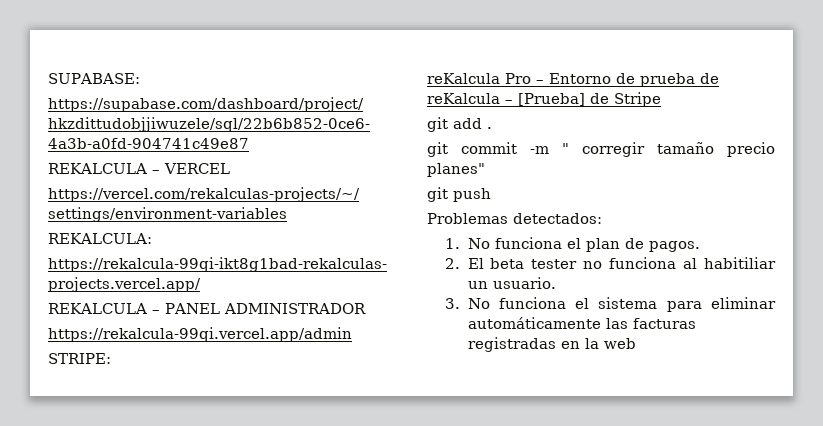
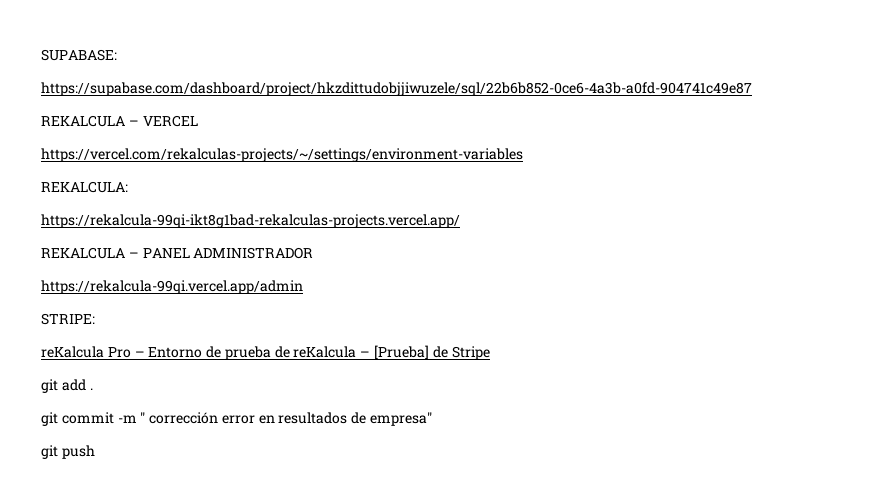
[582,142,775,157] [427,163,485,177] [427,187,491,202] [427,213,602,224] [445,237,700,252] [445,257,776,269] [467,277,556,289] [445,297,776,312] [467,317,696,329] [467,337,636,352] corregir tamaño precio planes" // git push // Problemas detectados: // 1. No funciona el plan de pagos. // 2. El beta tester no funciona al habitiliar un usuario. // 3. No funciona el sistema para eliminar automáticamente las facturas registradas en la web -> [149,412,433,426] [41,445,95,459] corrección error en resultados de empresa" // git push

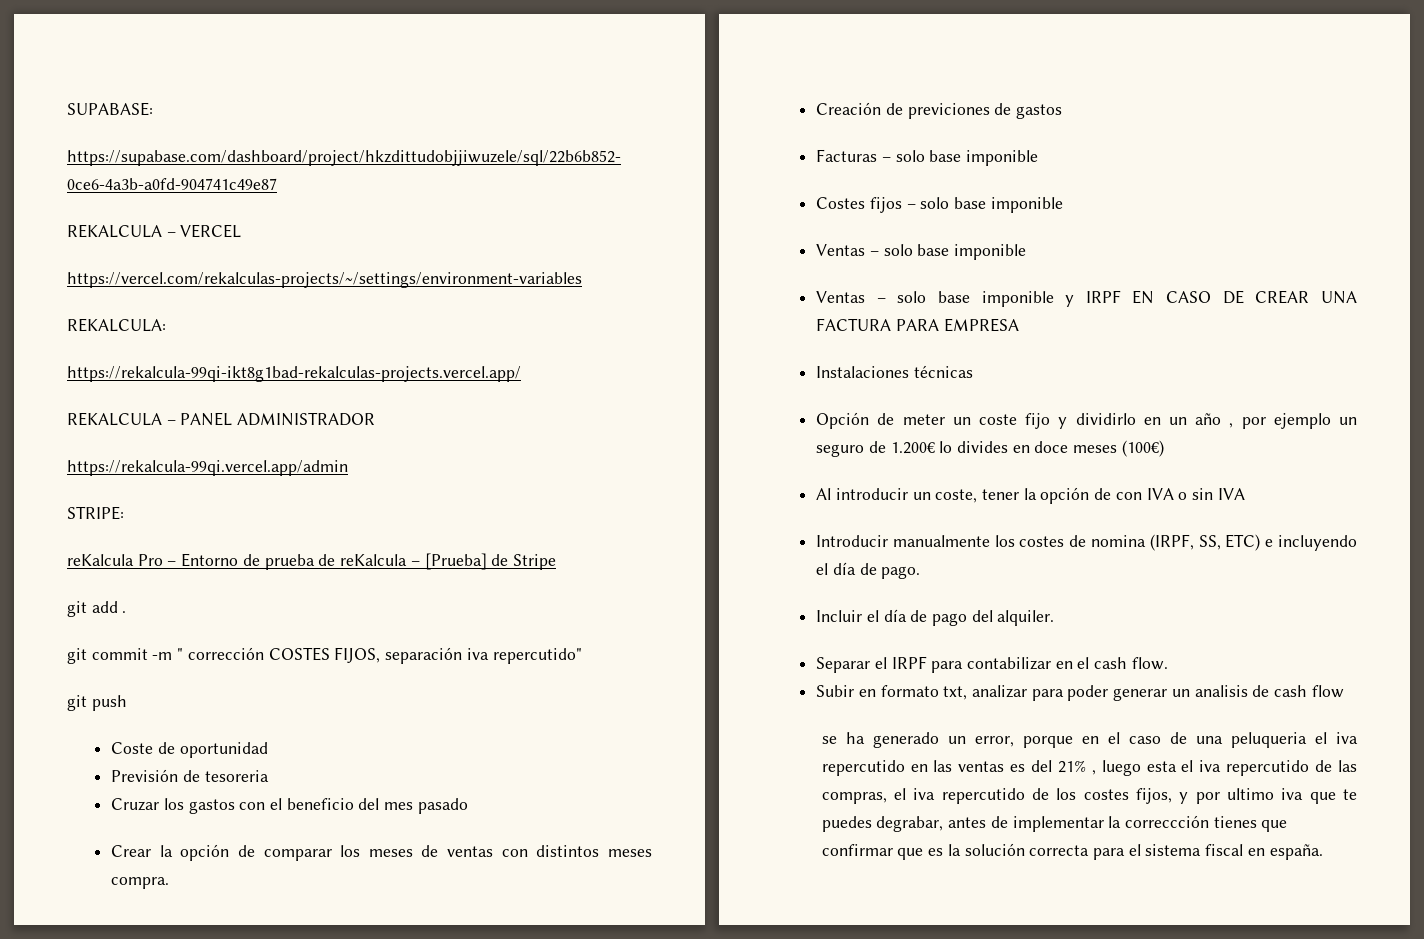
[221,412,433,426] [41,445,95,459] error en resultados de empresa" // git push -> [268,647,582,664] [67,695,127,711] [111,742,268,758] [111,769,269,782] [111,798,468,814] [111,844,652,861] [111,877,170,889] [816,102,1062,119] [816,149,1038,166] [816,197,1063,213] [816,244,1026,260] [816,290,1357,307] [816,318,1019,332] [816,365,973,378] [816,412,1357,429] [816,440,1164,457] [816,487,1245,504] [816,534,1357,551] [816,562,921,579] [816,609,1055,626] [816,656,1168,673] [816,685,1344,701] [821,732,1358,748] [821,760,1357,776] [821,788,1357,804] [821,815,1288,832] [821,843,1323,860] COSTES FIJOS, separación iva repercutido" // git push // Coste de oportunidad // Previsión de tesoreria // Cruzar los gastos con el beneficio del mes pasado // Crear la opción de comparar los meses de ventas con distintos meses compra. // Creación de previciones de gastos // Facturas – solo base imponible // Costes fijos – solo base imponible // Ventas – solo base imponible // Ventas – solo base imponible y IRPF EN CASO DE CREAR UNA FACTURA PARA EMPRESA // Instalaciones técnicas // Opción de meter un coste fijo y dividirlo en un año , por ejemplo un seguro de 1.200€ lo divides en doce meses (100€) // Al introducir un coste, tener la opción de con IVA o sin IVA // Introducir manualmente los costes de nomina (IRPF, SS, ETC) e incluyendo el día de pago. // Incluir el día de pago del alquiler. // Separar el IRPF para contabilizar en el cash flow. // Subir en formato txt, analizar para poder generar un analisis de cash flow // se ha generado un error, porque en el caso de una peluqueria el iva repercutido en las ventas es del 21% , luego esta el iva repercutido de las compras, el iva repercutido de los costes fijos, y por ultimo iva que te puedes degrabar, antes de implementar la correccción tienes que confirmar que es la solución correcta para el sistema fiscal en españa.

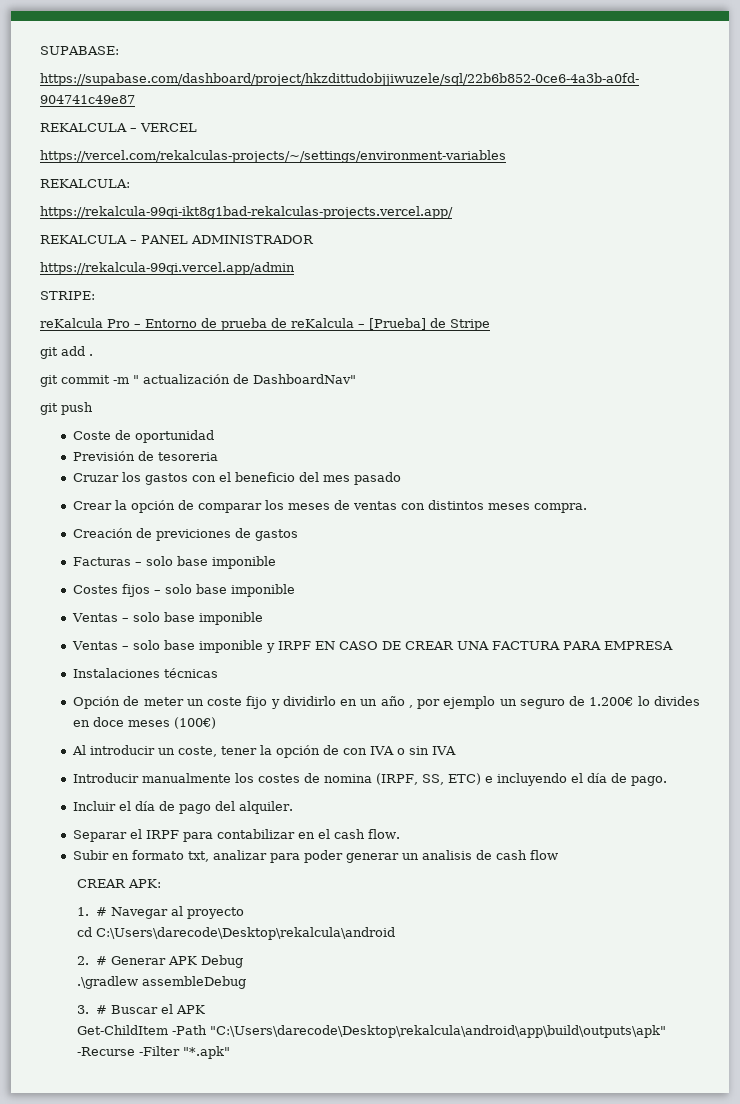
[187,647,582,664] corrección COSTES FIJOS, separación iva repercutido" -> [143,374,356,384] actualización de DashboardNav"
[821,732,1358,748] [821,760,1357,776] [821,788,1357,804] [821,815,1288,832] [821,843,1323,860] se ha generado un error, porque en el caso de una peluqueria el iva repercutido en las ventas es del 21% , luego esta el iva repercutido de las compras, el iva repercutido de los costes fijos, y por ultimo iva que te puedes degrabar, antes de implementar la correccción tienes que confirmar que es la solución correcta para el sistema fiscal en españa. -> [77,879,162,888] [77,906,245,919] [77,927,396,940] [77,955,244,968] [77,976,247,989] [77,1004,206,1014] [77,1025,667,1038] [77,1046,231,1059] CREAR APK: // 1. # Navegar al proyecto // cd C:\Users\darecode\Desktop\rekalcula\android // 2. # Generar APK Debug // .\gradlew assembleDebug // 3. # Buscar el APK // Get-ChildItem -Path "C:\Users\darecode\Desktop\rekalcula\android\app\build\outputs\apk" -Recurse -Filter "*.apk"

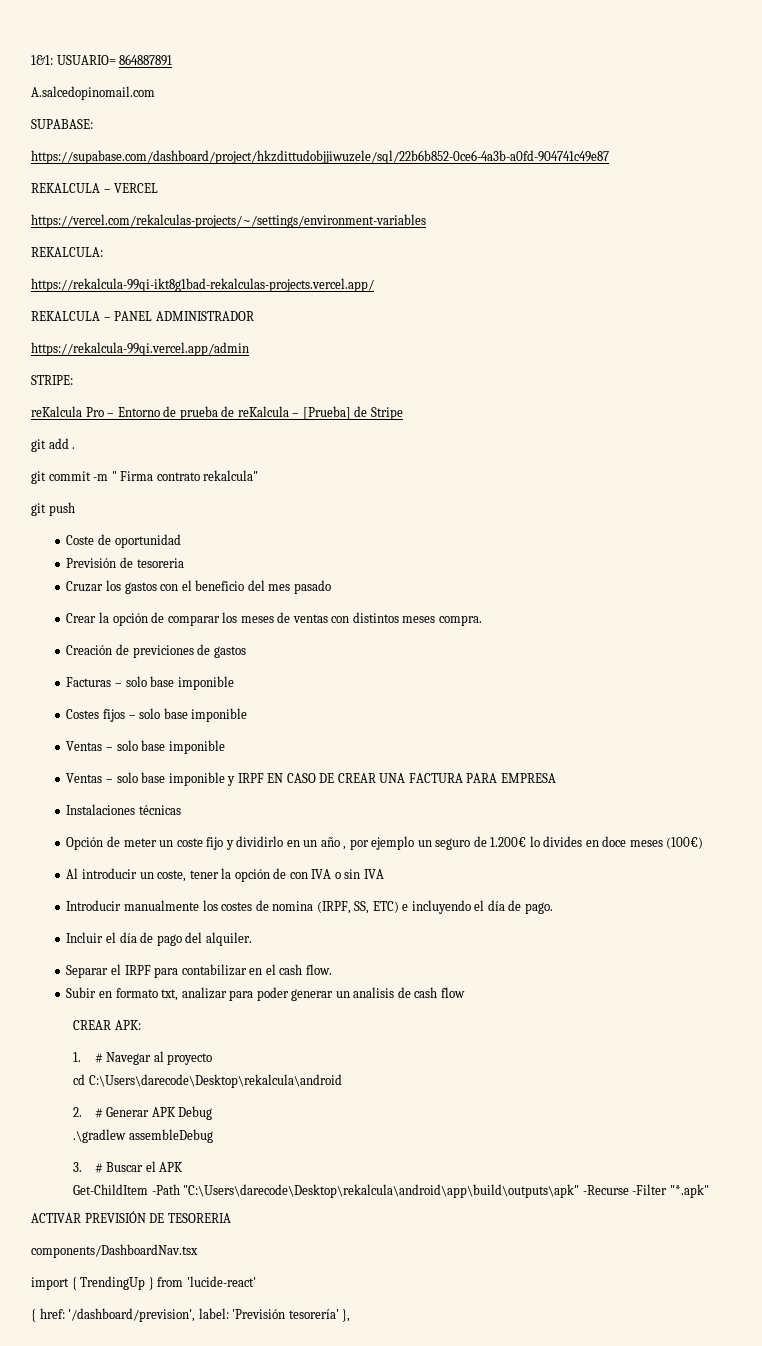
(40, 50) none -> [31,54,173,66] [31,86,155,100] 1&1: USUARIO= 864887891 // A.salcedopinomail.com //
[143,374,356,384] actualización de DashboardNav" -> [120,470,259,481] Firma contrato rekalcula"
(231, 1052) none -> [31,1211,231,1223] [31,1244,198,1258] [31,1276,256,1290] [31,1308,351,1322] // ACTIVAR PREVISIÓN DE TESORERIA // components/DashboardNav.tsx // import { TrendingUp } from 'lucide-react' // { href: '/dashboard/prevision', label: 'Previsión tesorería' },

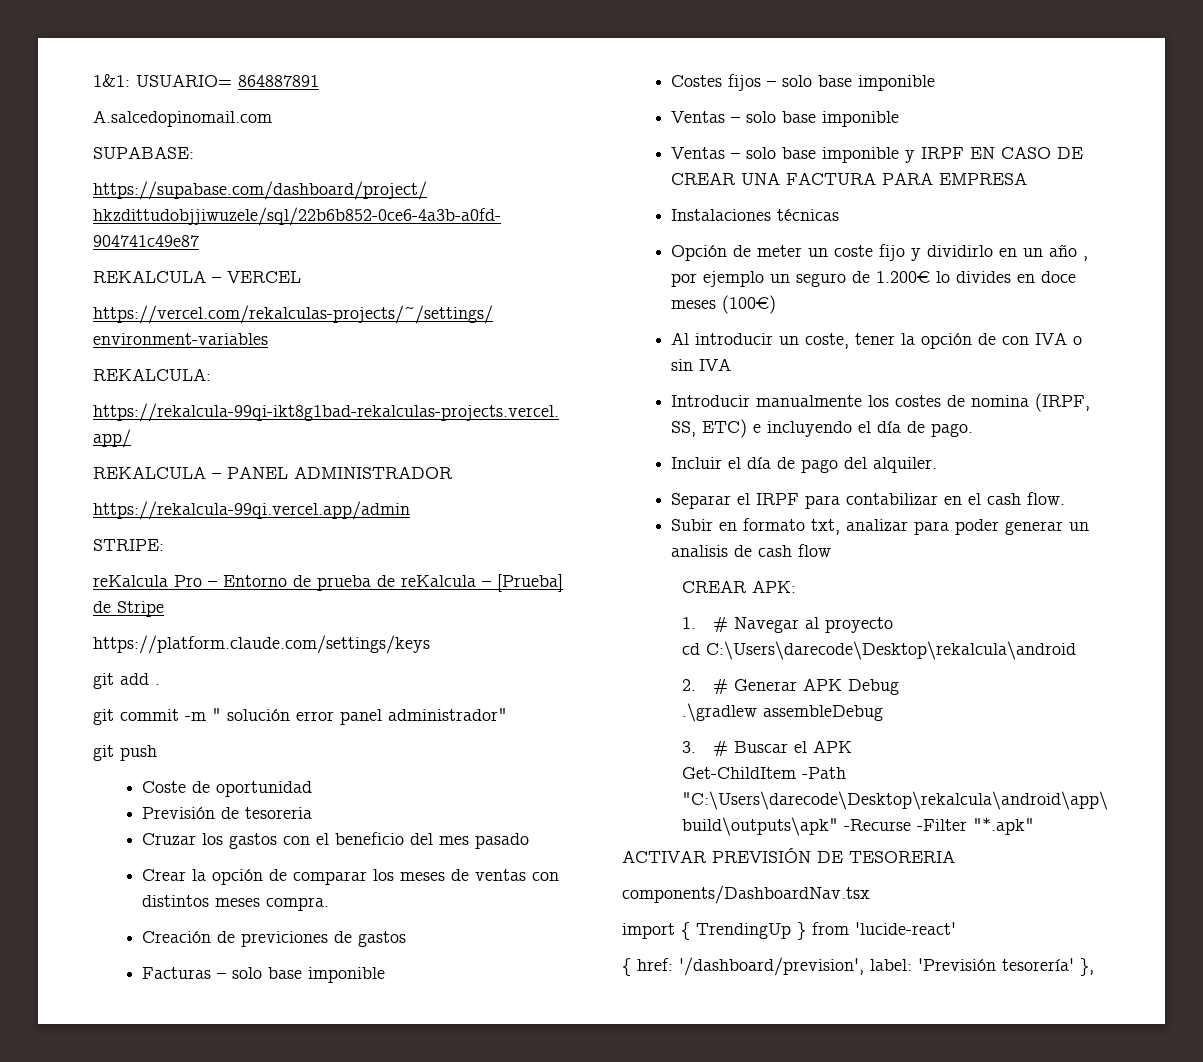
(403, 413) none -> [93,635,430,654] // https://platform.claude.com/settings/keys
[120,470,259,481] Firma contrato rekalcula" -> [227,708,507,725] solución error panel administrador"

